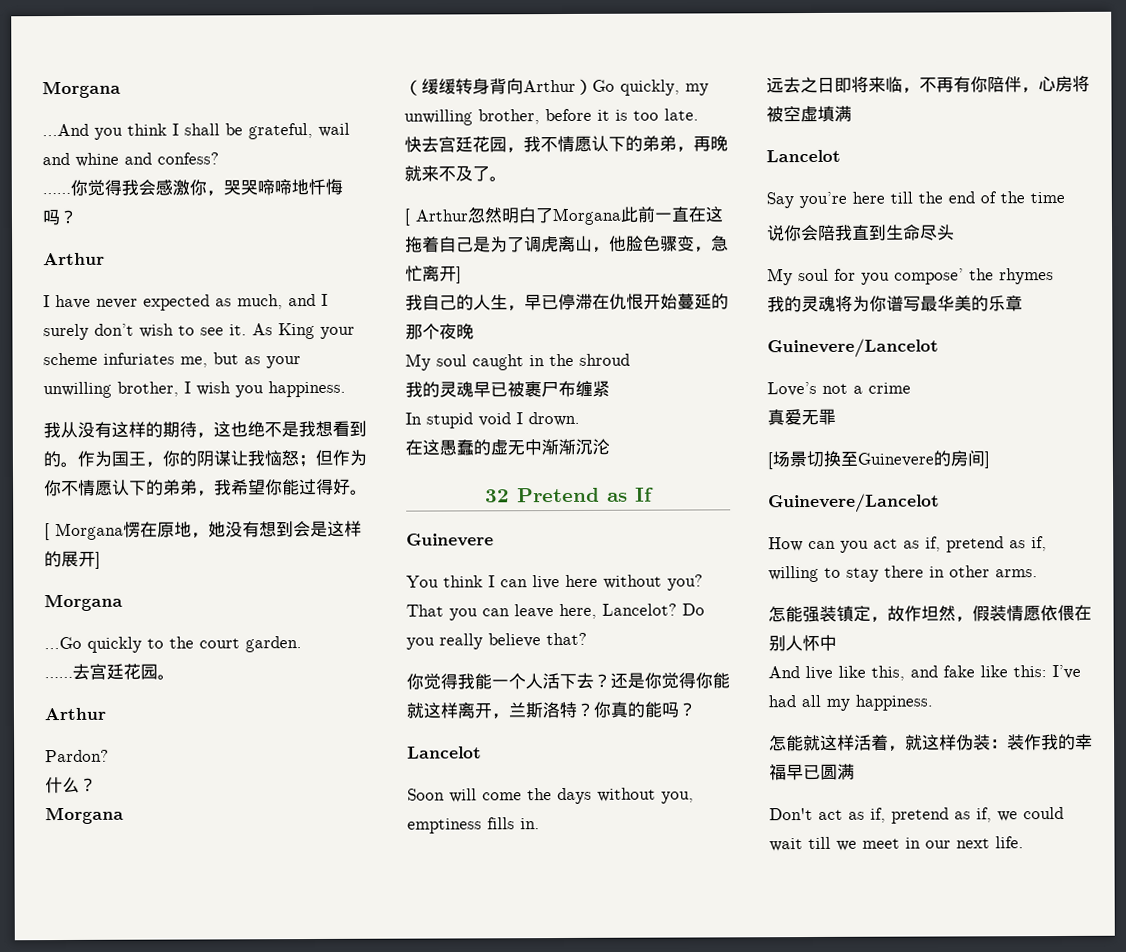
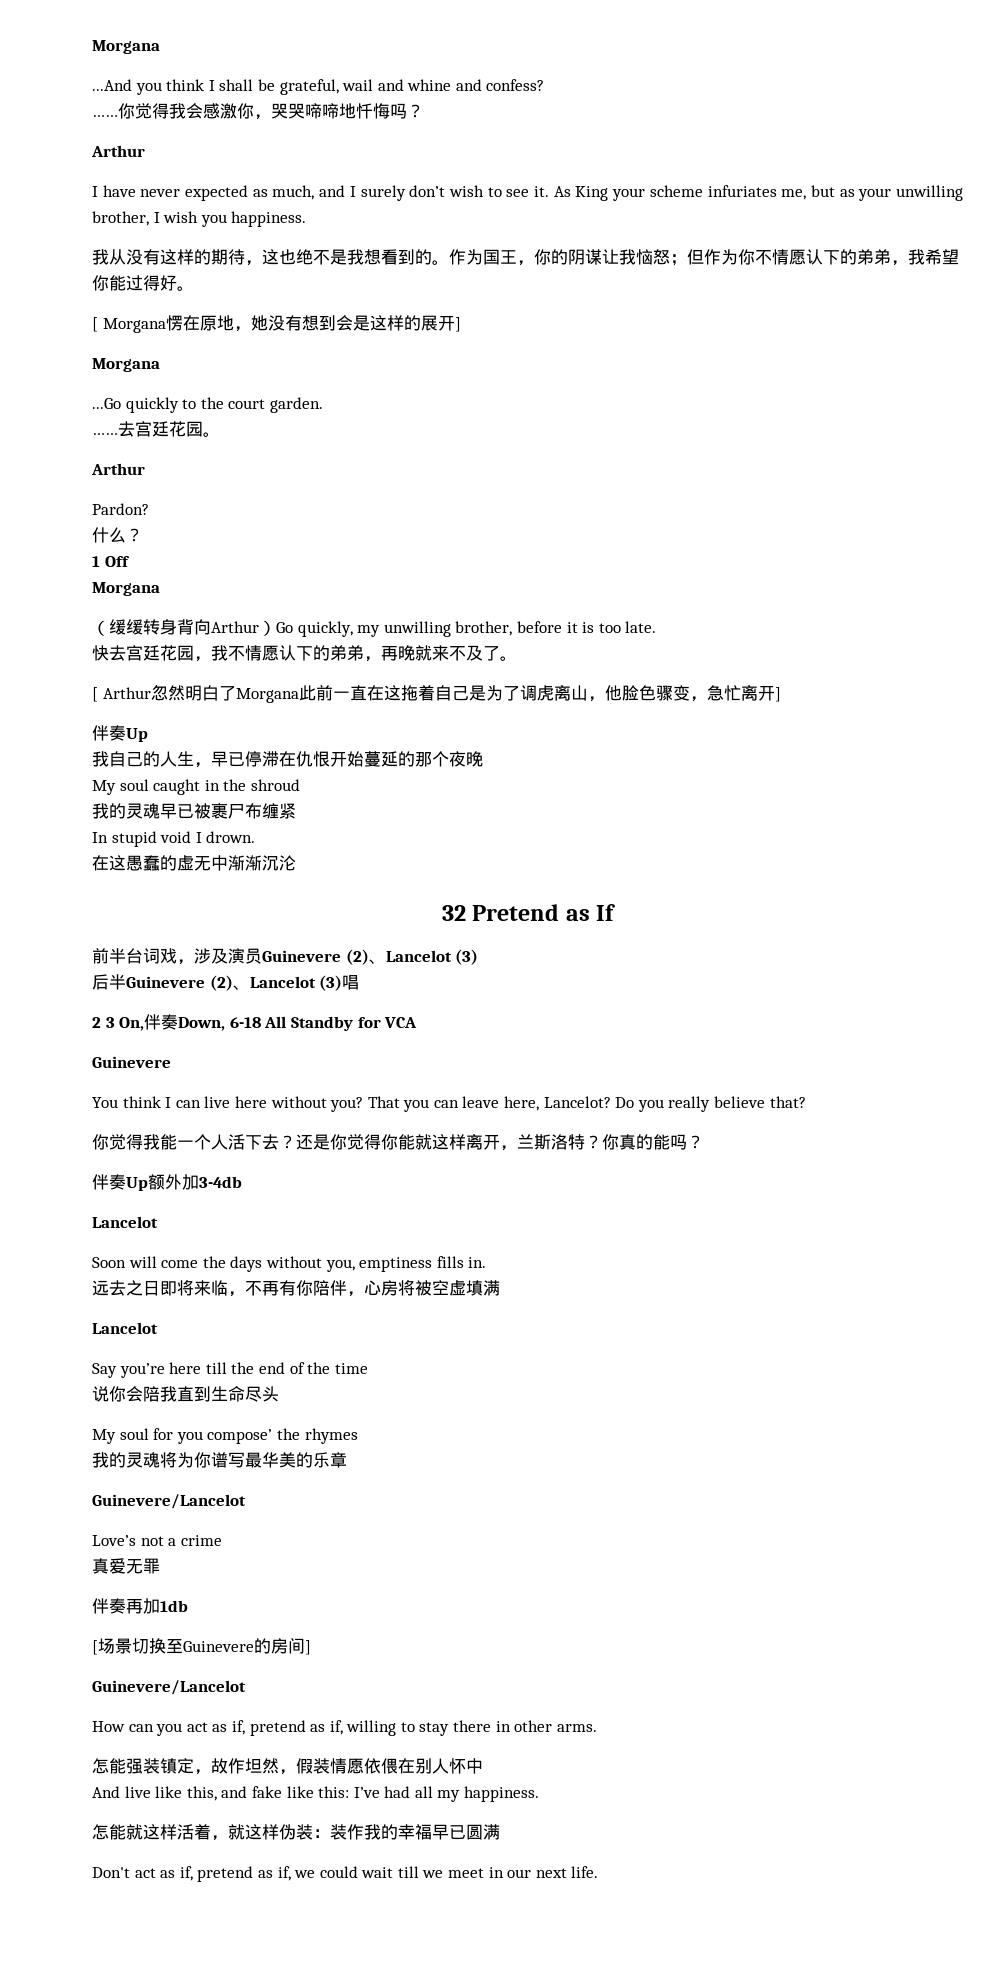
(97, 784) none -> [92,556,130,567] // 1 Off
(462, 275) none -> [92,725,148,742] // 伴奏Up
(654, 494) none -> [92,948,479,965] [92,974,360,991] [92,1014,418,1031] // 前半台词戏，涉及演员Guinevere (2)、Lancelot (3) // 后半Guinevere (2)、Lancelot (3)唱 // 2 3 On,伴奏Down, 6-18 All Standby for VCA
(696, 709) none -> [92,1174,242,1191] // 伴奏Up额外加3-4db
(836, 416) none -> [92,1598,188,1614] // 伴奏再加1db

